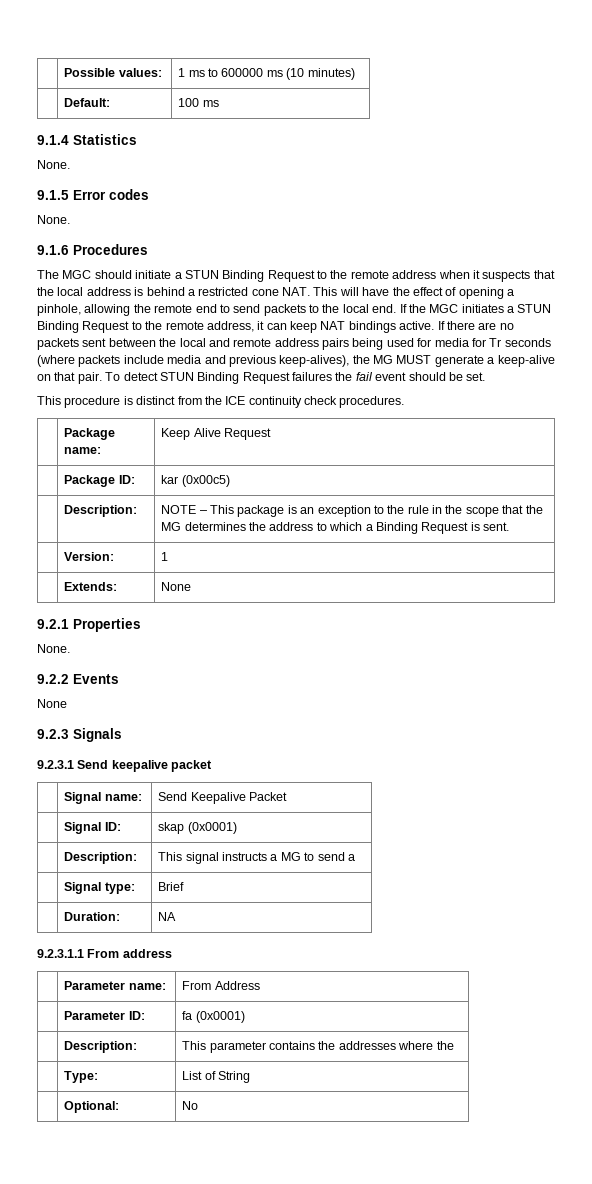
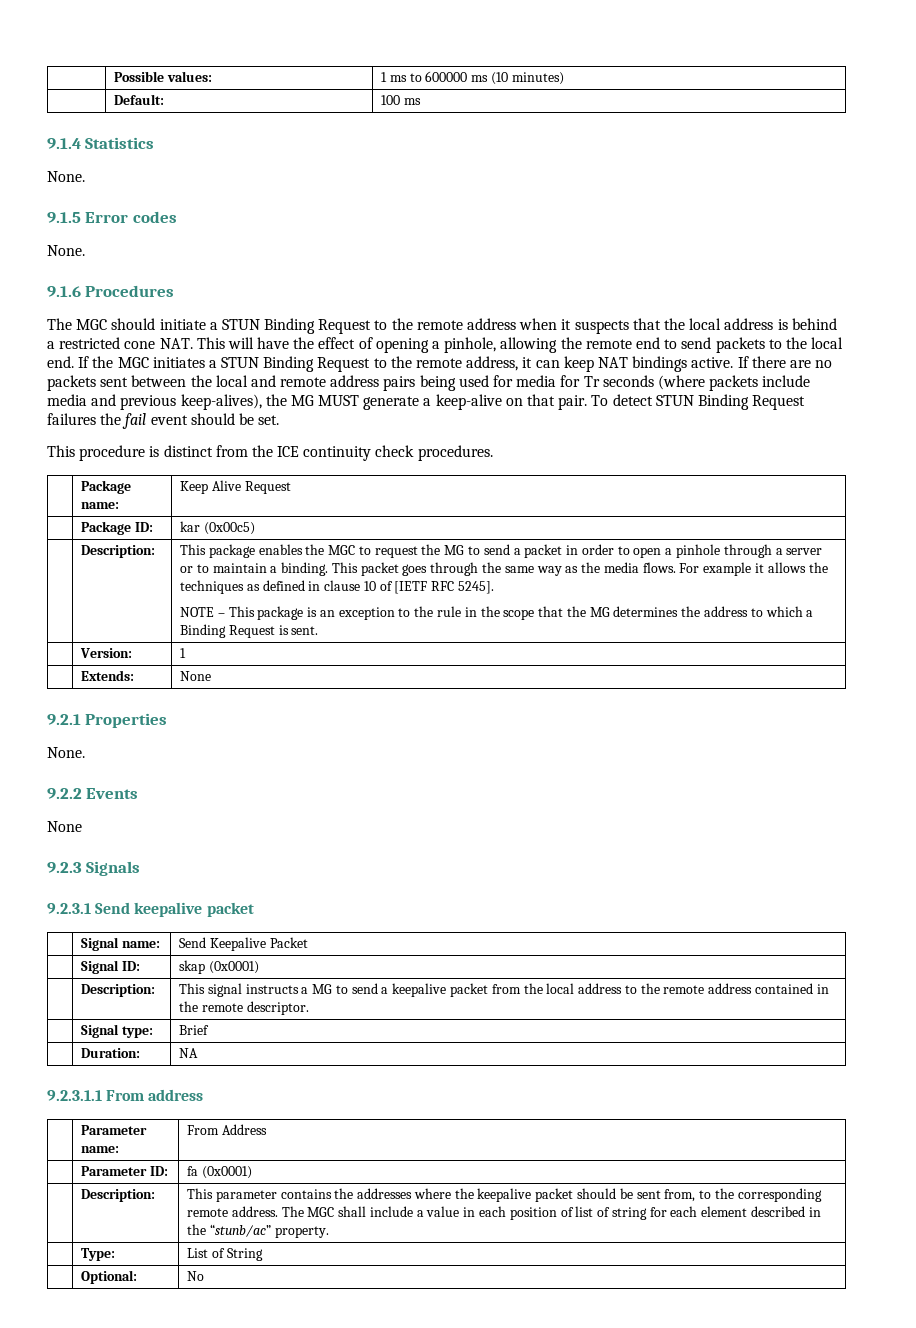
(138, 511) none -> [179,544,823,558] [179,562,828,576] [179,580,494,594] This package enables the MGC to request the MG to send a packet in order to open a pinhole through a server or to maintain a binding. This packet goes through the same way as the media flows. For example it allows the techniques as defined in clause 10 of [IETF RFC 5245]. //
(355, 857) none -> [392,983,829,997] [178,1001,309,1015] keepalive packet from the local address to the remote address contained in the remote descriptor.
(454, 1045) none -> [477,1188,822,1202] [186,1206,821,1220] [186,1224,329,1238] keepalive packet should be sent from, to the corresponding remote address. The MGC shall include a value in each position of list of string for each element described in the “stunb/ac” property.

